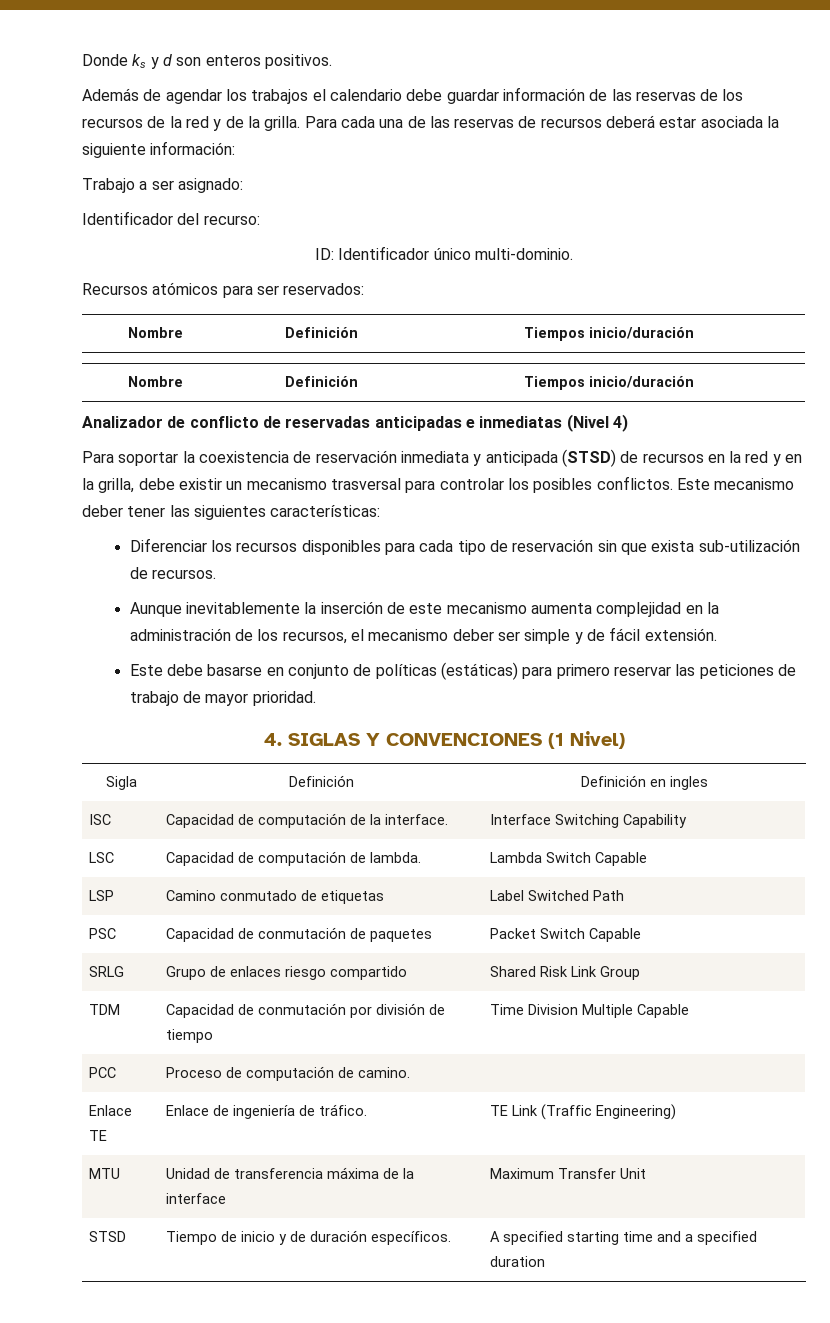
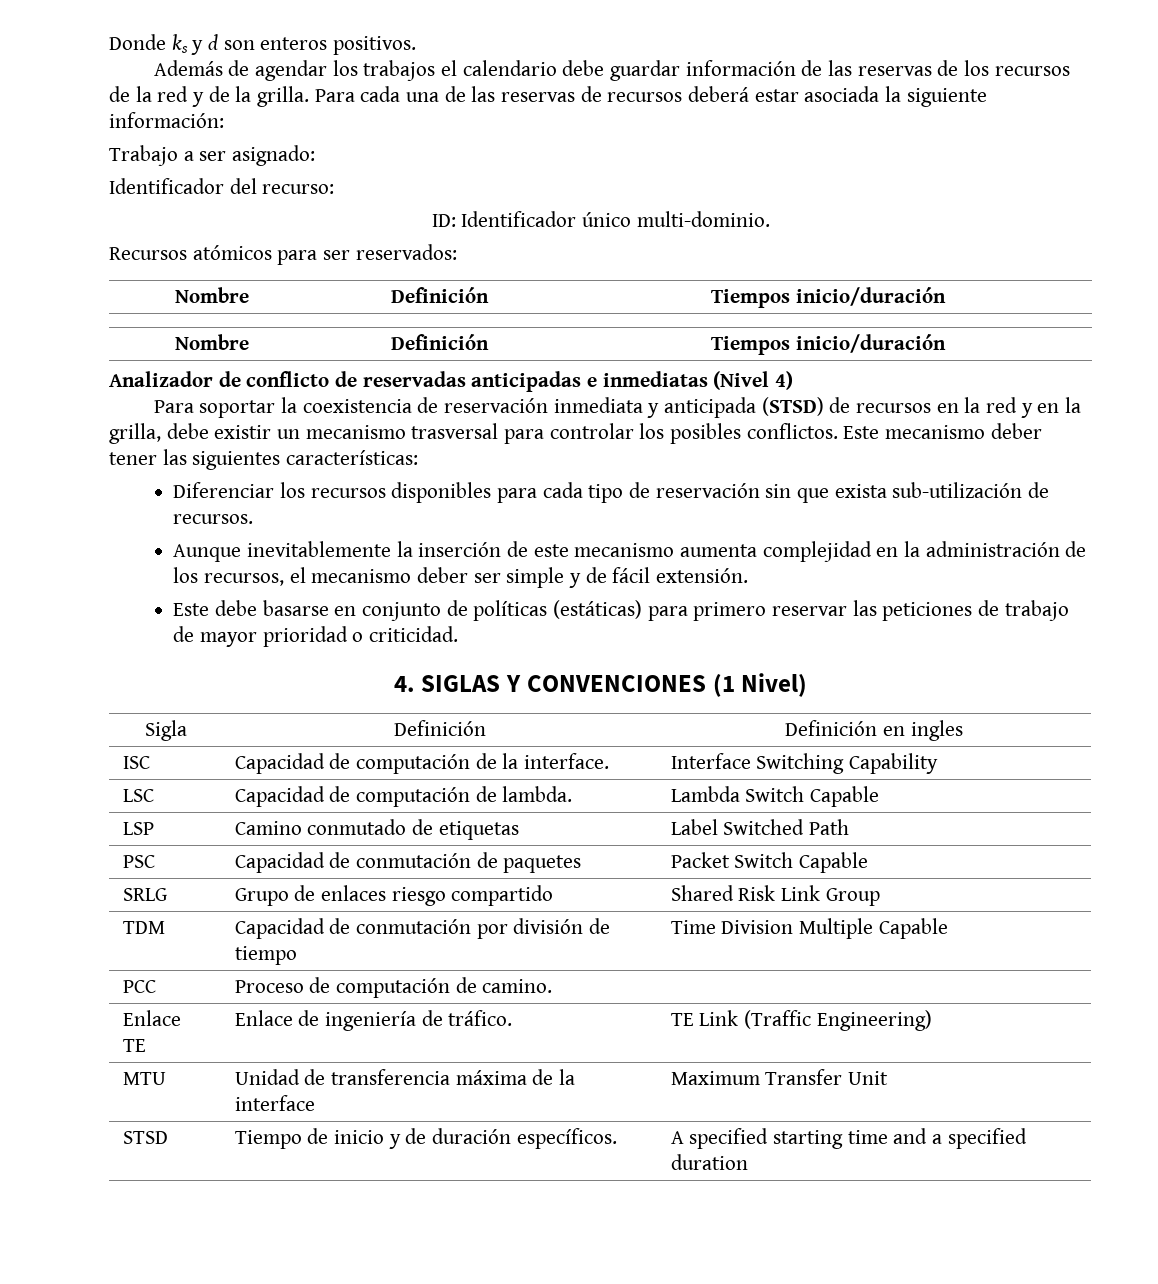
[252,691,316,706] prioridad. -> [262,626,459,647] prioridad o criticidad.

